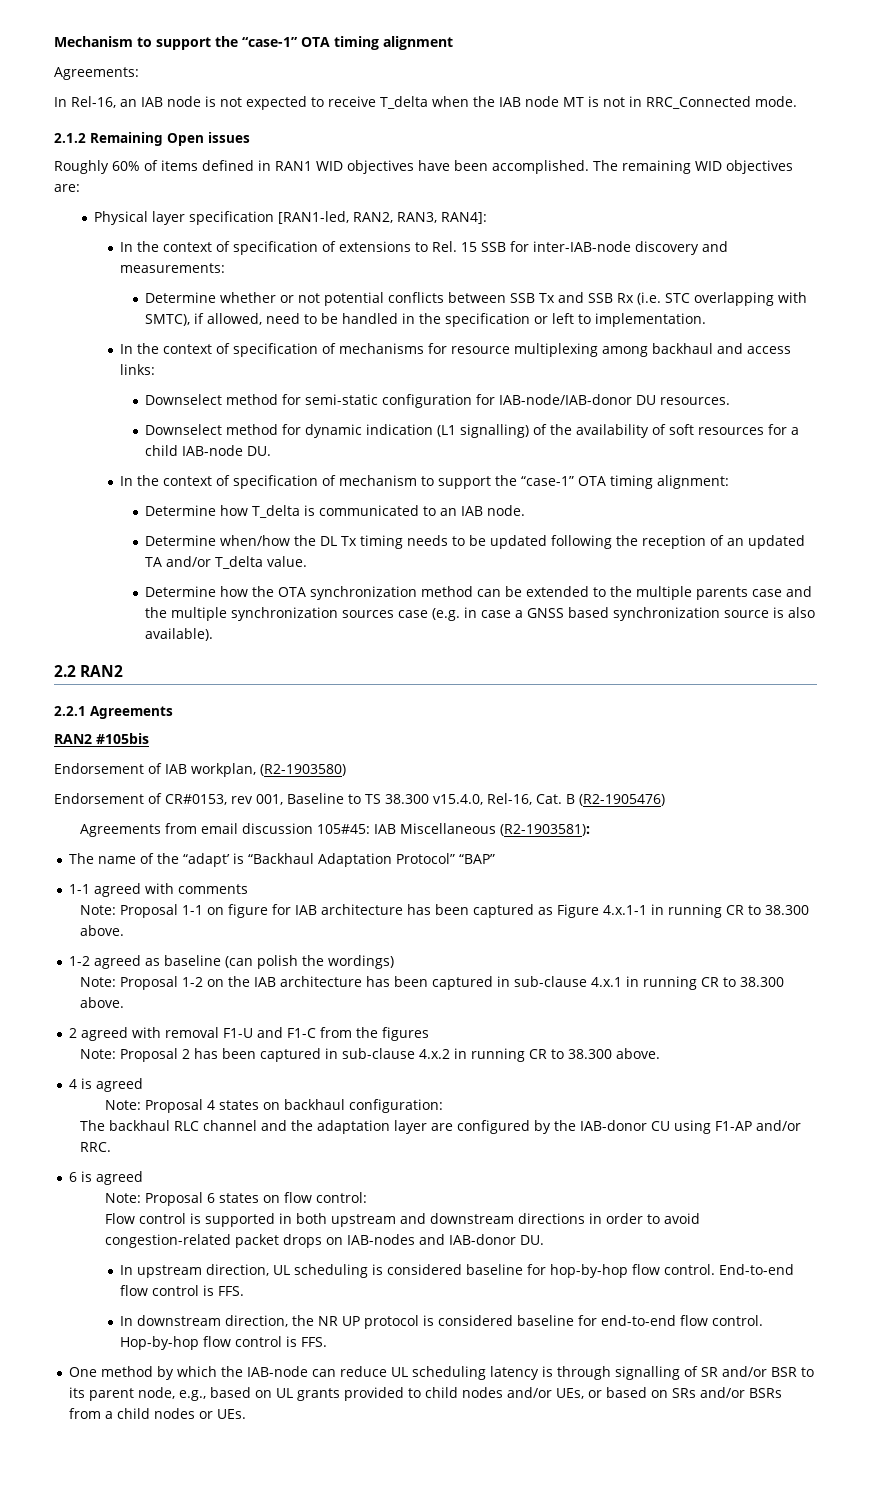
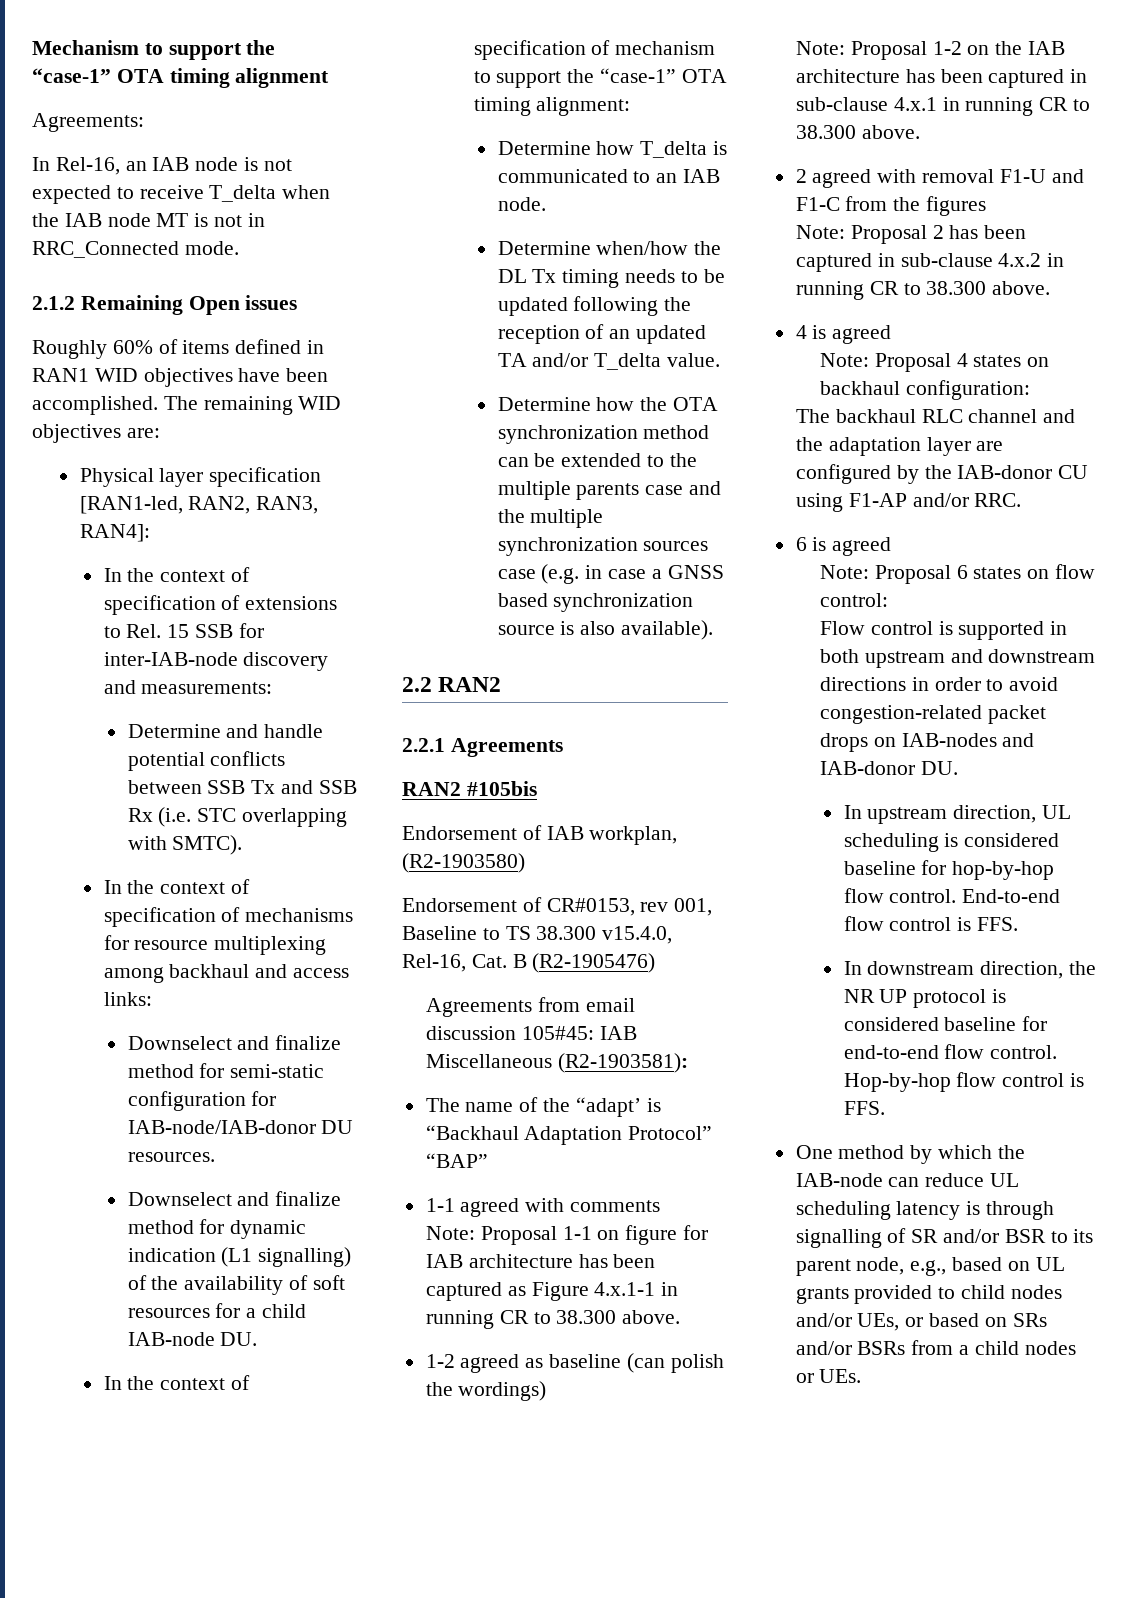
[220,292,321,303] whether or not -> [226,724,324,738] and handle
[145,313,707,327] SMTC), if allowed, need to be handled in the specification or left to implementation. -> [172,835,243,855] SMTC).
(223, 399) none -> [237,1035,342,1050] and finalize
(223, 429) none -> [237,1191,342,1206] and finalize

